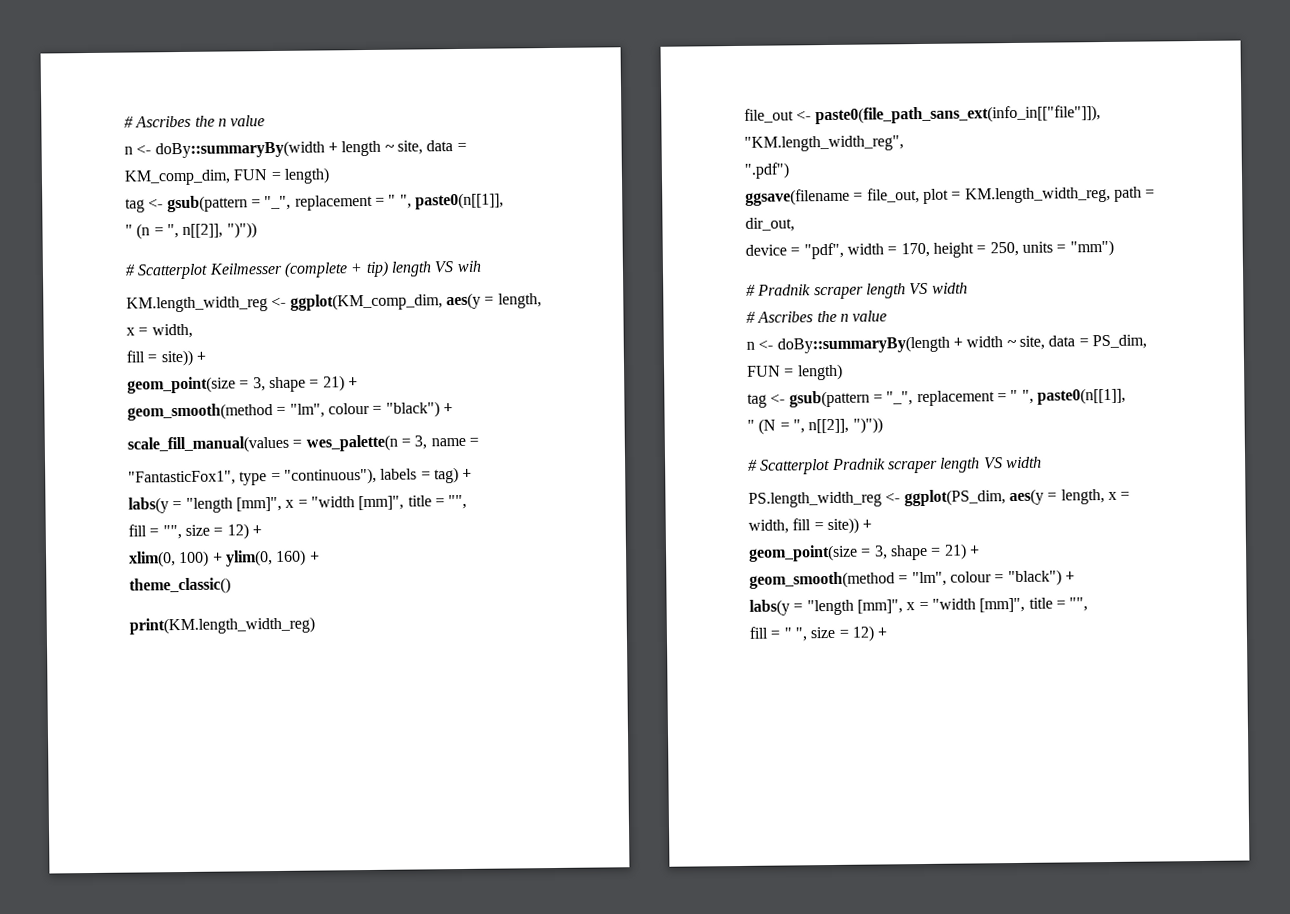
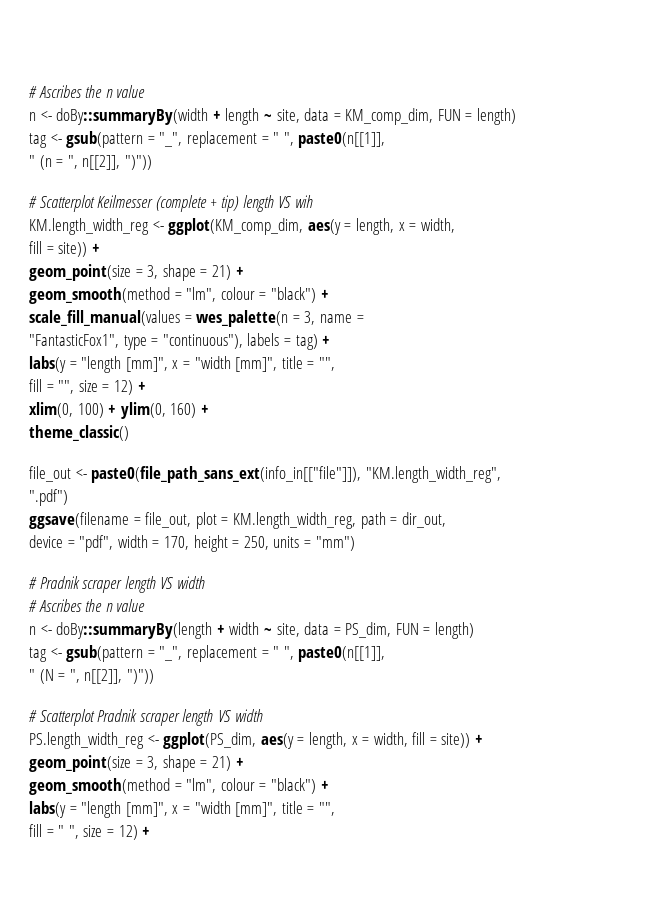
[129,616,315,635] // print(KM.length_width_reg) -> (129, 433) none

